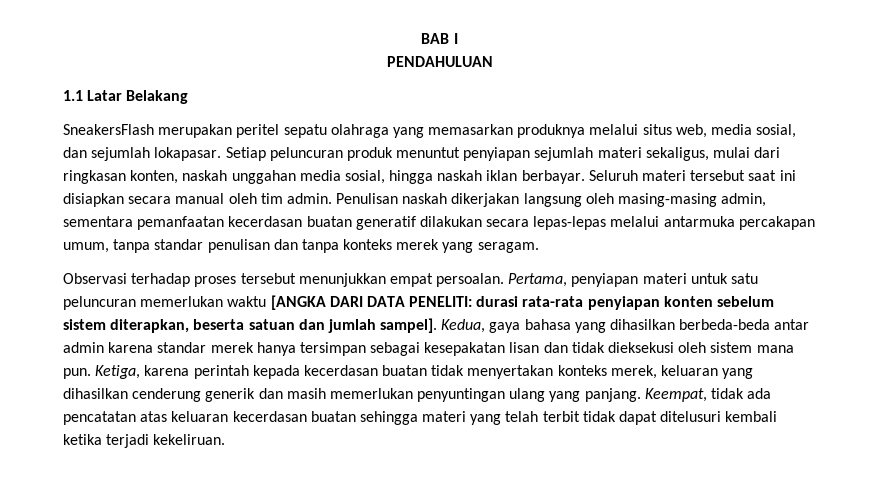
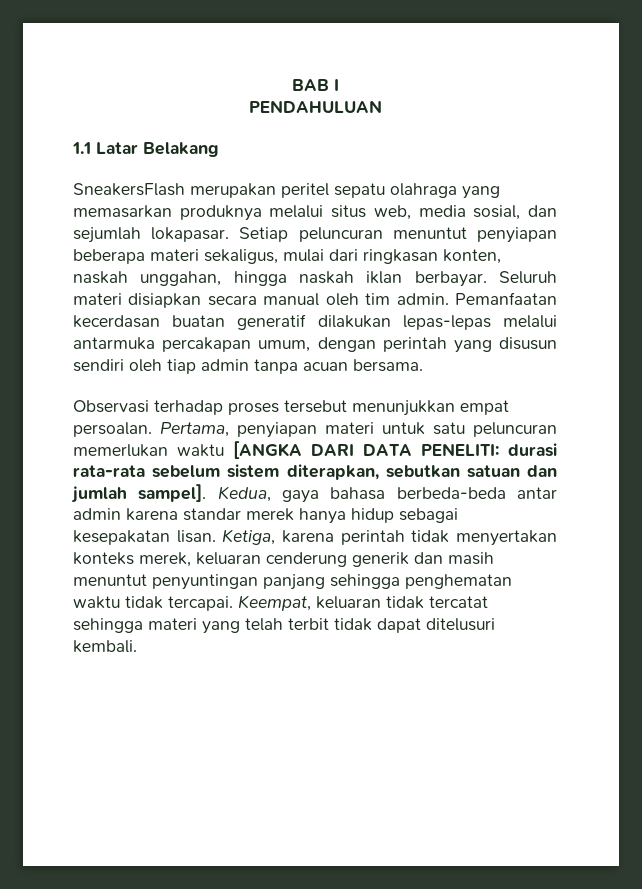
[346,147,393,161] produk -> (383, 234) none
[534,147,594,161] sejumlah -> [73,249,145,264] beberapa
[231,170,385,184] unggahan media sosial, -> [140,271,222,286] unggahan,
[690,170,796,181] tersebut saat ini -> (122, 299) none
[336,193,767,207] [63,216,225,230] Penulisan naskah dikerjakan langsung oleh masing-masing admin, sementara pemanfaatan -> [455,292,557,305] Pemanfaatan
[486,219,530,227] secara -> (391, 321) none
[113,239,539,253] tanpa standar penulisan dan tanpa konteks merek yang seragam. -> [317,337,557,353] [73,359,423,374] dengan perintah yang disusun sendiri oleh tiap admin tanpa acuan bersama.
[587,296,713,310] penyiapan konten -> (145, 471) none
[193,319,245,330] beserta -> [385,465,460,478] sebutkan
[574,319,676,333] yang dihasilkan -> (386, 493) none
[299,342,366,356] tersimpan -> [351,508,394,523] hidup
[509,342,794,353] [63,365,428,379] lisan dan tidak dieksekusi oleh sistem mana pun. Ketiga, karena perintah kepada kecerdasan buatan -> [176,530,405,545] lisan. Ketiga, karena perintah
[722,368,754,379] [63,388,128,399] yang dihasilkan -> (261, 558) none
[329,388,772,402] [63,411,356,425] memerlukan penyuntingan ulang yang panjang. Keempat, tidak ada pencatatan atas keluaran kecerdasan buatan -> [73,574,512,590] [73,596,488,611] menuntut penyuntingan panjang sehingga penghematan waktu tidak tercapai. Keempat, keluaran tidak tercatat
[725,411,778,422] [63,434,226,448] kembali ketika terjadi kekeliruan. -> [73,640,137,653] kembali.

